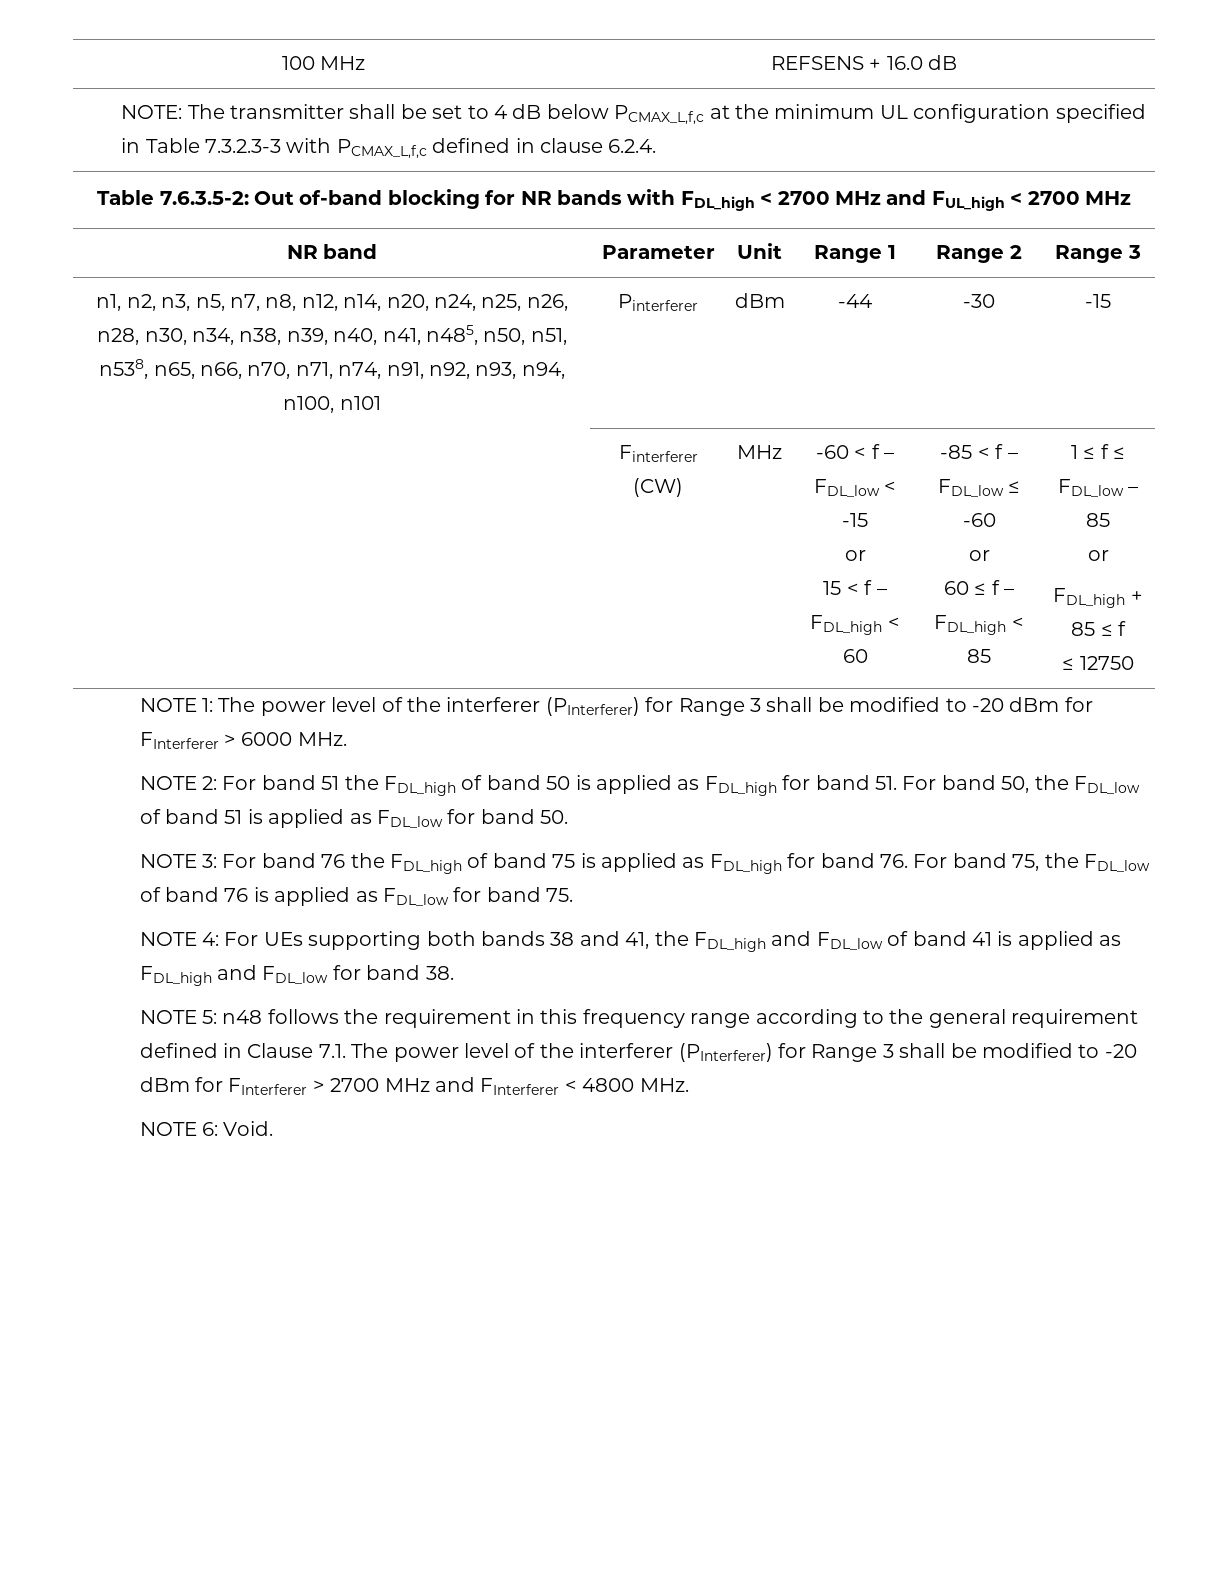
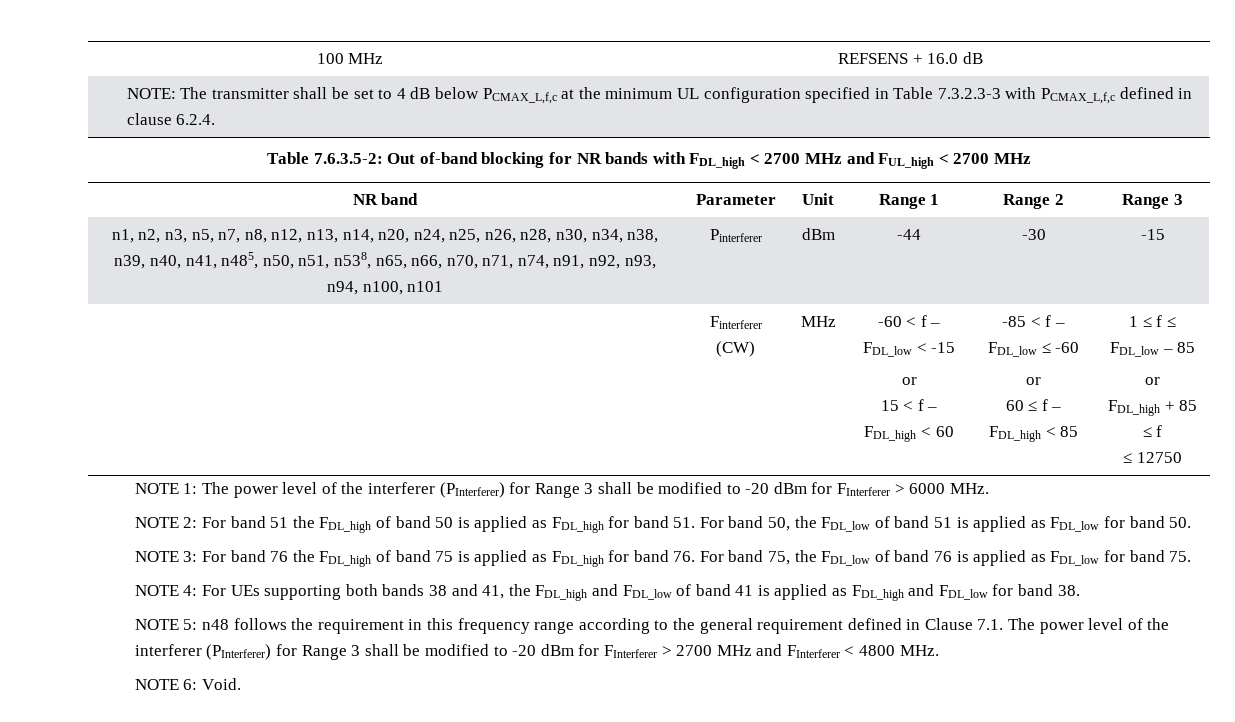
(338, 302) none -> [306,229,338,243] n13,

